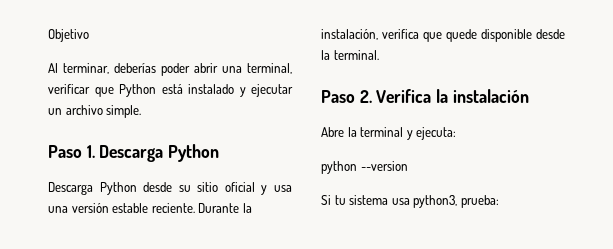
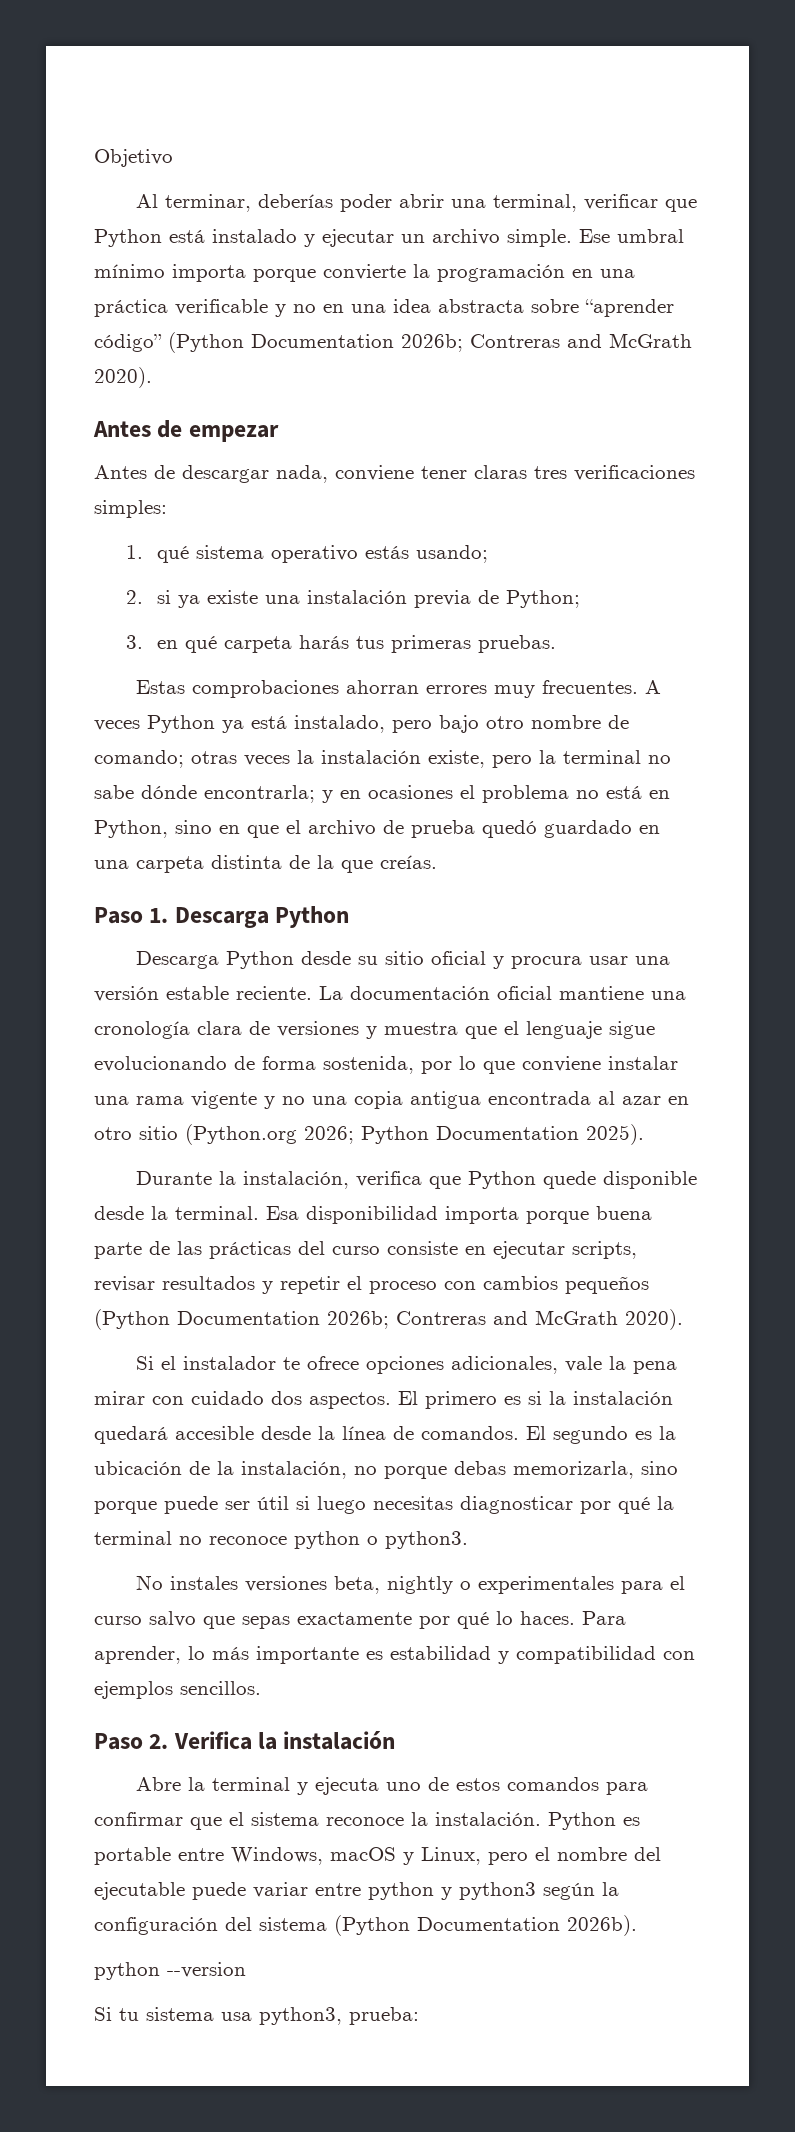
(142, 111) none -> [579,229,684,243] [94,264,635,282] [94,299,674,317] [94,332,692,353] [94,367,152,388] [93,420,279,442] [94,465,695,483] [94,500,167,518] [125,545,489,563] [125,590,581,608] [125,635,557,653] [135,680,661,698] [94,715,629,733] [94,750,671,768] [94,785,670,803] [94,820,660,838] [94,855,437,873] Ese umbral mínimo importa porque convierte la programación en una práctica verificable y no en una idea abstracta sobre “aprender código” (Python Documentation 2026b; Contreras and McGrath 2020). // Antes de empezar // Antes de descargar nada, conviene tener claras tres verificaciones simples: // 1. qué sistema operativo estás usando; // 2. si ya existe una instalación previa de Python; // 3. en qué carpeta harás tus primeras pruebas. // Estas comprobaciones ahorran errores muy frecuentes. A veces Python ya está instalado, pero bajo otro nombre de comando; otras veces la instalación existe, pero la terminal no sabe dónde encontrarla; y en ocasiones el problema no está en Python, sino en que el archivo de prueba quedó guardado en una carpeta distinta de la que creías.
[274,185,293,192] usa -> [510,956,628,969] procura usar
(195, 208) none -> [319,986,686,1000] [94,1021,655,1039] [94,1056,678,1074] [94,1091,689,1109] [94,1124,644,1145] La documentación oficial mantiene una cronología clara de versiones y muestra que el lenguaje sigue evolucionando de forma sostenida, por lo que conviene instalar una rama vigente y no una copia antigua encontrada al azar en otro sitio (Python.org 2026; Python Documentation 2025). //
(442, 37) none -> [467,1171,536,1189] Python
(379, 55) none -> [266,1206,652,1224] [94,1241,637,1259] [94,1276,649,1294] [94,1309,683,1330] [135,1356,677,1374] [94,1391,673,1409] [94,1426,676,1444] [94,1461,678,1479] [94,1496,674,1514] [94,1531,468,1549] [135,1575,685,1594] [94,1611,626,1629] [94,1646,695,1664] [94,1681,261,1699] Esa disponibilidad importa porque buena parte de las prácticas del curso consiste en ejecutar scripts, revisar resultados y repetir el proceso con cambios pequeños (Python Documentation 2026b; Contreras and McGrath 2020). // Si el instalador te ofrece opciones adicionales, vale la pena mirar con cuidado dos aspectos. El primero es si la instalación quedará accesible desde la línea de comandos. El segundo es la ubicación de la instalación, no porque debas memorizarla, sino porque puede ser útil si luego necesitas diagnosticar por qué la terminal no reconoce python o python3. // No instales versiones beta, nightly o experimentales para el curso salvo que sepas exactamente por qué lo haces. Para aprender, lo más importante es estabilidad y compatibilidad con ejemplos sencillos.
[416,127,457,140] ejecuta: -> [314,1777,648,1795] [94,1812,640,1830] [94,1847,661,1865] [94,1882,619,1900] [94,1915,637,1936] ejecuta uno de estos comandos para confirmar que el sistema reconoce la instalación. Python es portable entre Windows, macOS y Linux, pero el nombre del ejecutable puede variar entre python y python3 según la configuración del sistema (Python Documentation 2026b).

